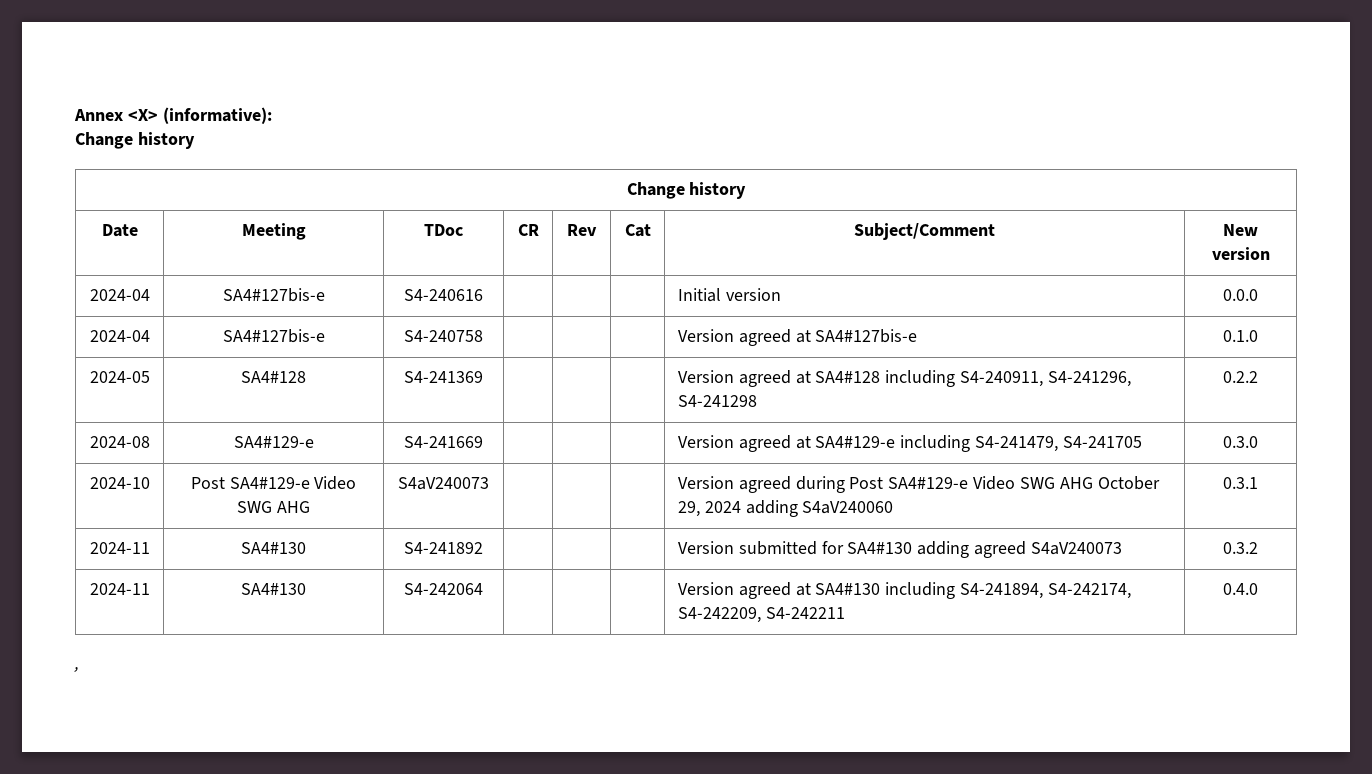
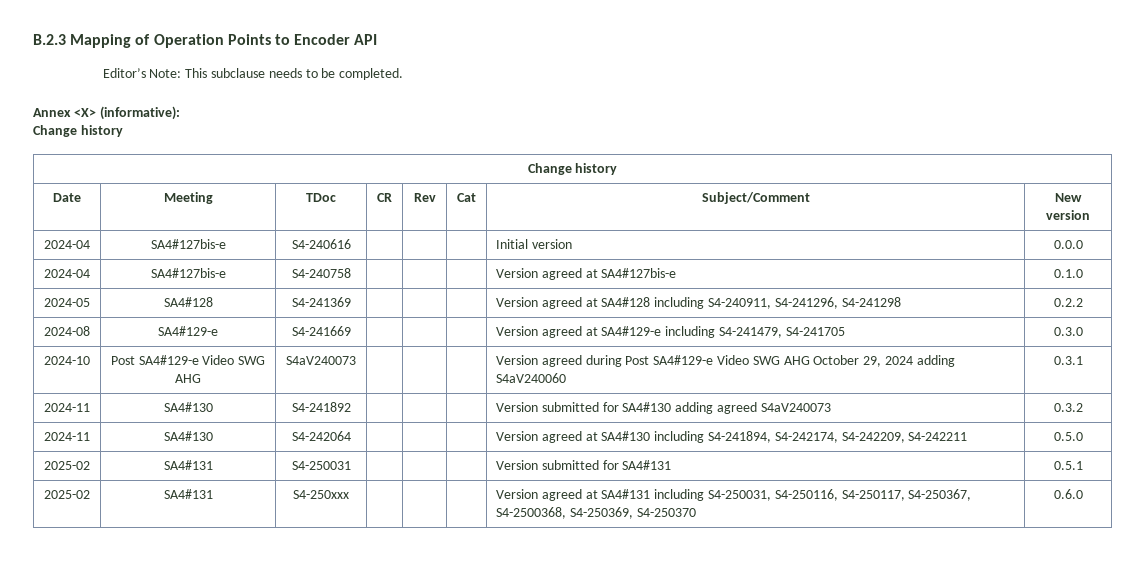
(74, 115) none -> [33,34,378,48] [102,68,404,80] B.2.3 Mapping of Operation Points to Encoder API // Editor’s Note: This subclause needs to be completed. //
[1223,583,1258,595] [74,666,79,672] 0.4.0 // , -> [1053,432,1083,441] [44,461,90,470] [163,460,213,470] [291,461,351,470] [496,460,672,470] [1053,461,1083,470] [44,490,90,499] [163,489,213,499] [293,490,349,499] [496,489,972,501] [496,507,696,519] [1053,489,1083,499] 0.5.0 // 2025-02 | SA4#131 | S4-250031 | | | | Version submitted for SA4#131 | 0.5.1 // 2025-02 | SA4#131 | S4-250xxx | | | | Version agreed at SA4#131 including S4-250031, S4-250116, S4-250117, S4-250367, S4-2500368, S4-250369, S4-250370 | 0.6.0

